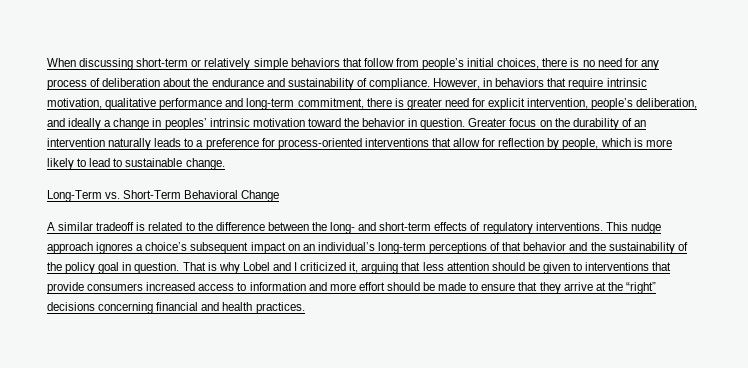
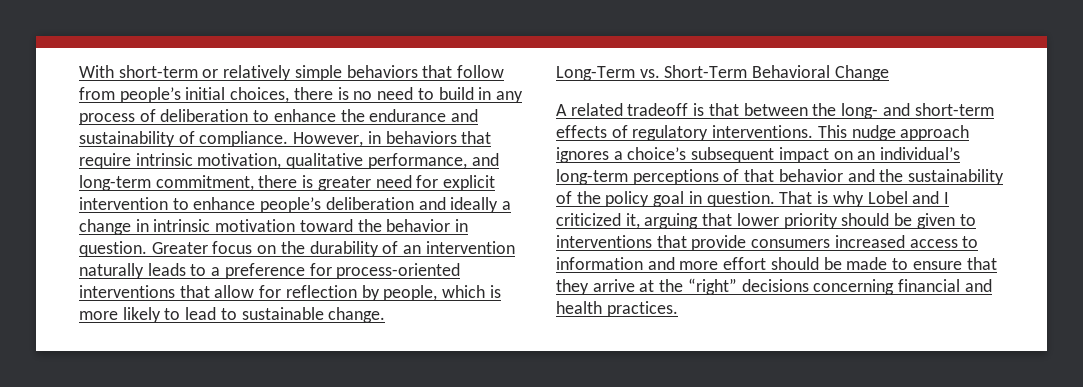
[47,58,134,70] When discussing -> [79,65,114,78] With
[624,58,638,67] for -> [417,87,492,100] to build in
[163,78,192,87] about -> [253,109,336,122] to enhance
[159,98,223,110] performance -> [367,153,467,169] performance,
[527,98,698,110] intervention, people’s deliberation, -> [79,197,414,213] intervention to enhance people’s deliberation
[164,118,207,130] peoples’ -> (149, 225) none
[58,222,94,231] similar -> [570,103,623,116] related
[148,222,265,231] related to the difference -> [708,103,739,116] that
[422,262,489,271] less attention -> [736,213,838,229] lower priority

